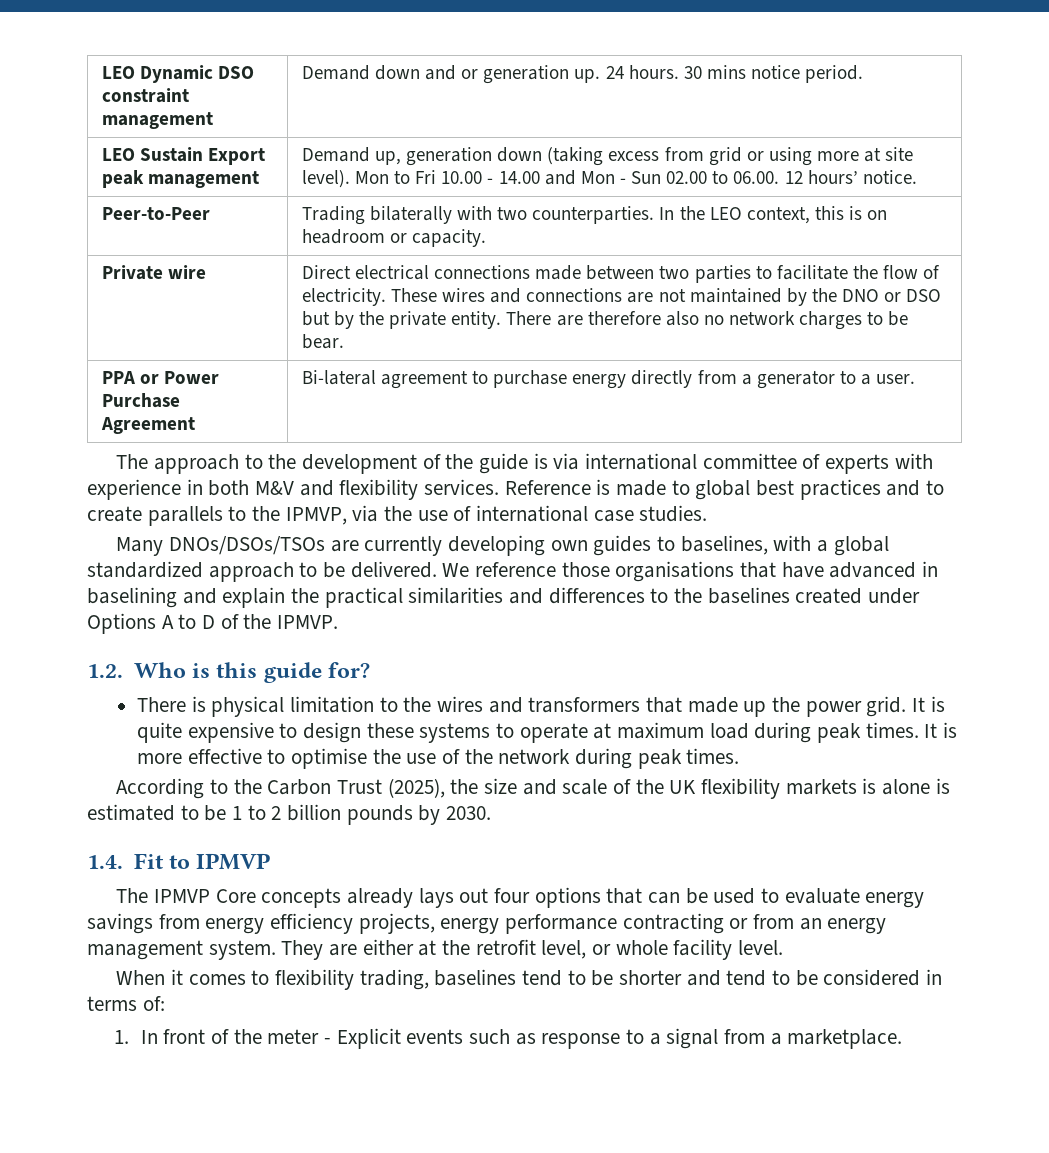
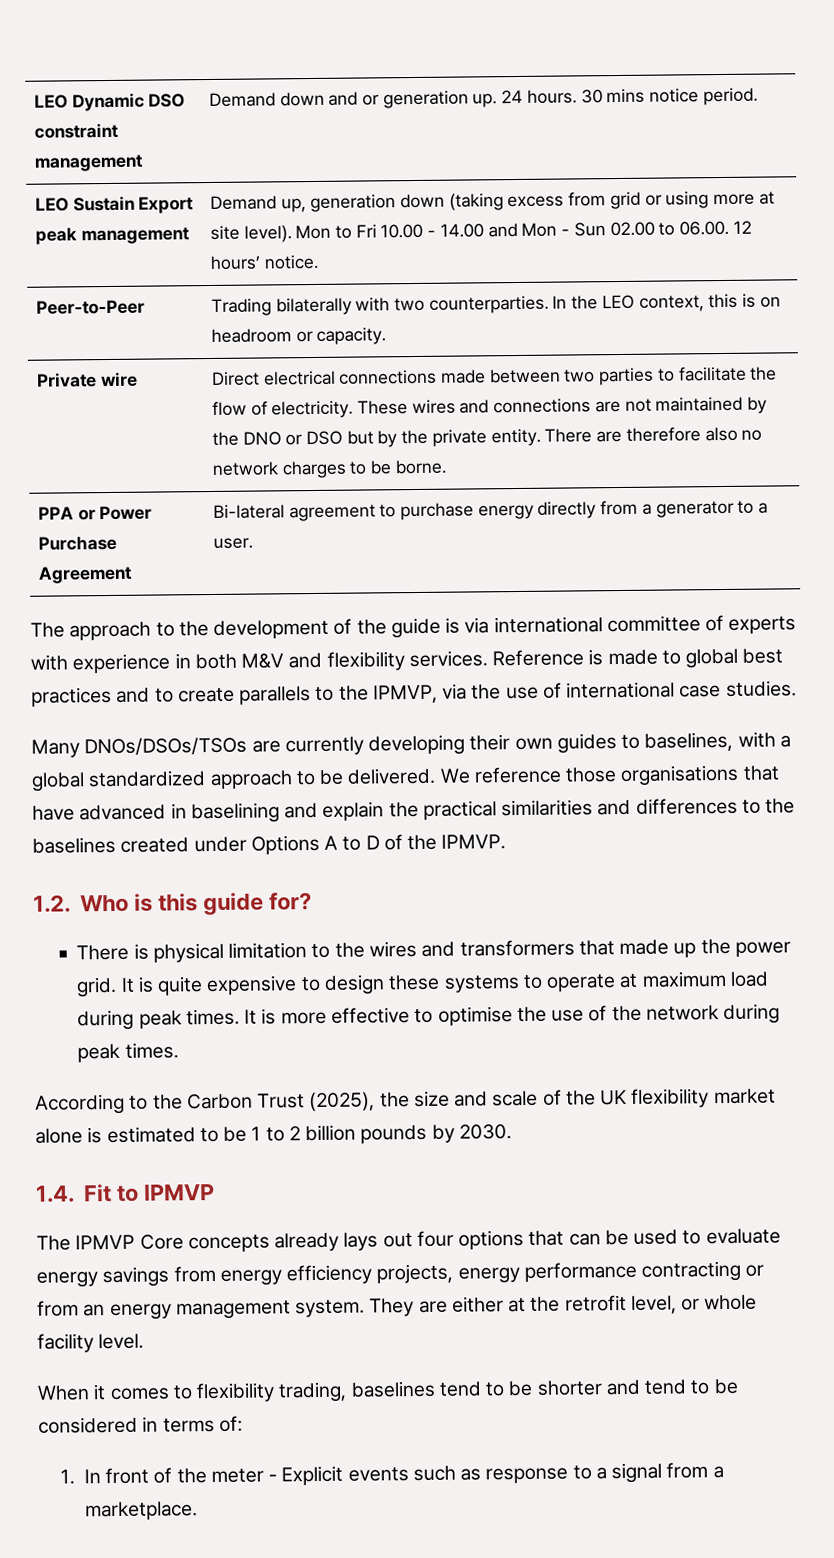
[301,334,344,349] bear. -> [394,459,447,475] borne.
(545, 545) none -> [469,734,511,751] their
[785,778,877,795] markets is -> [713,1088,776,1105] market

